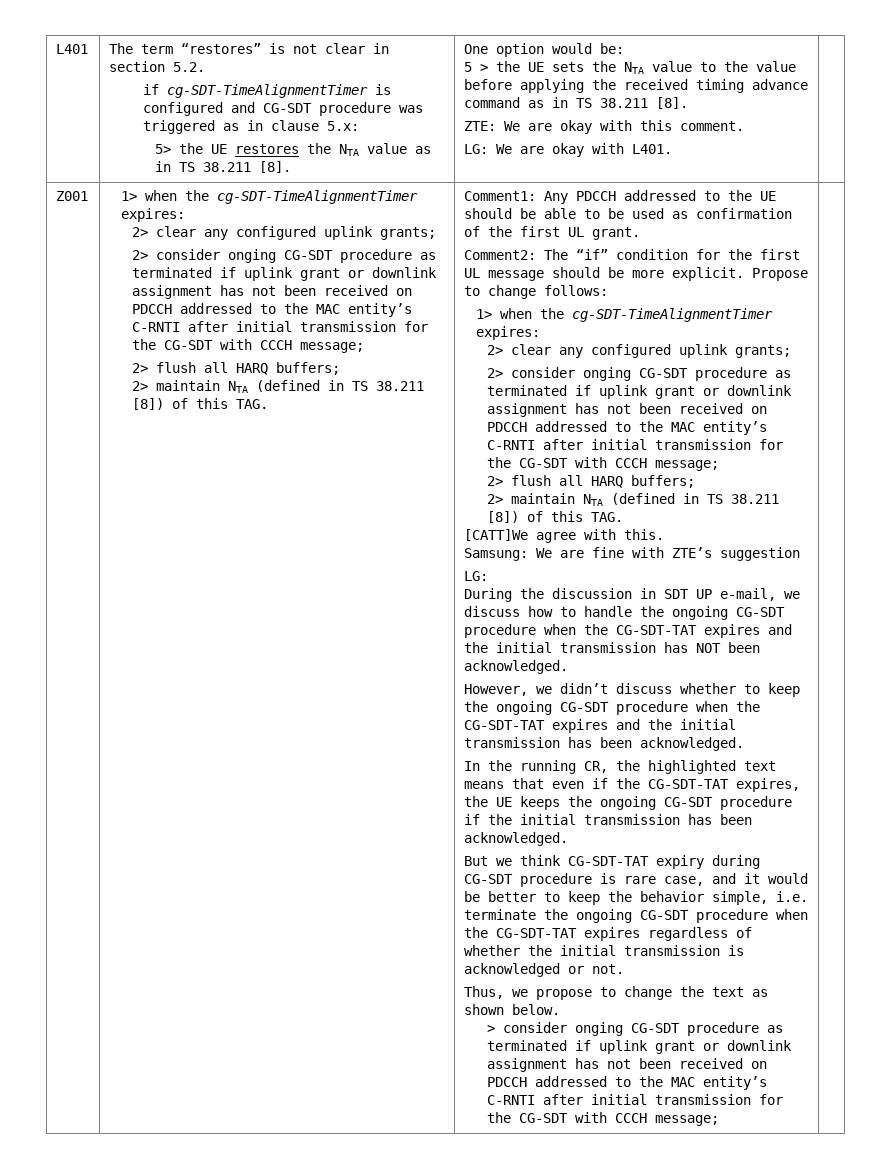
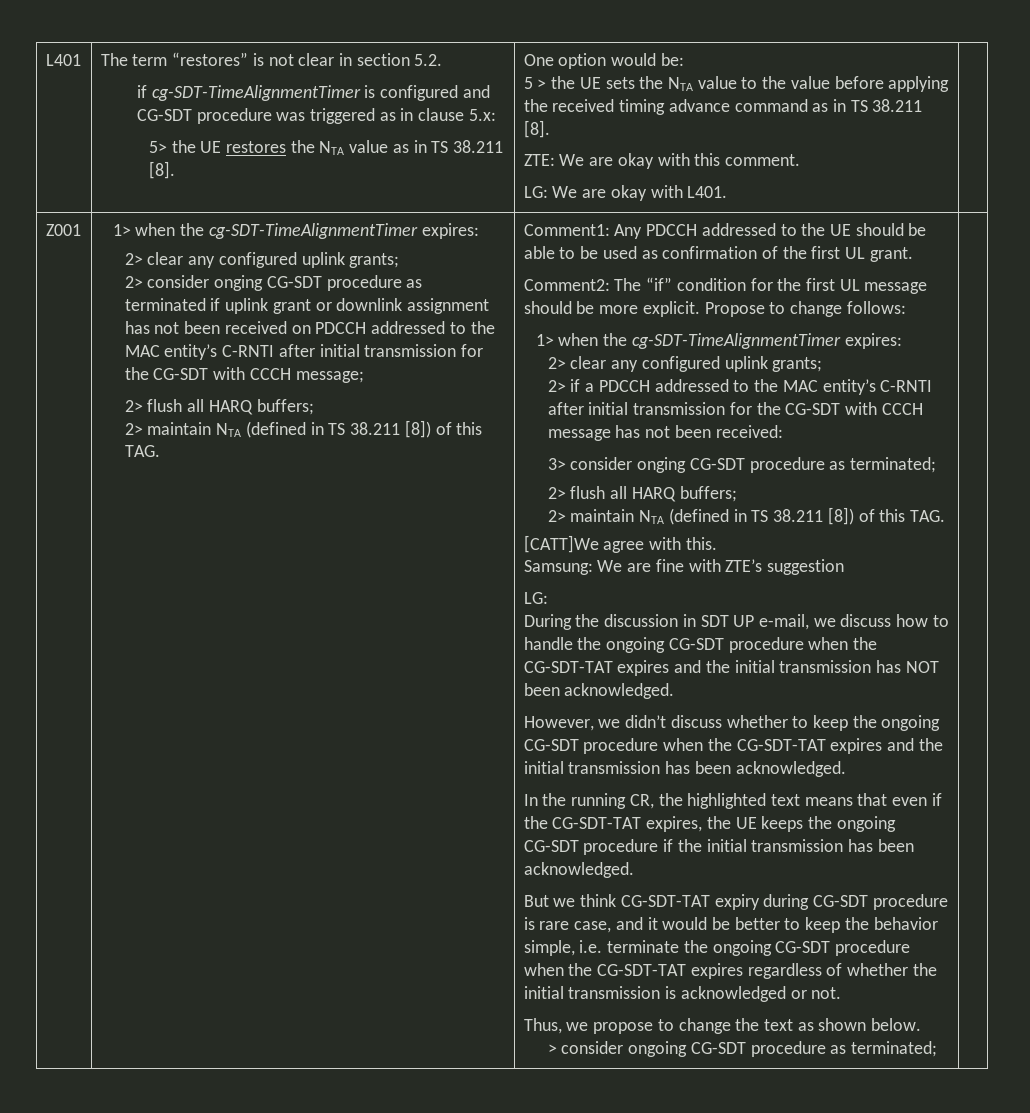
[510,367,791,381] [486,385,792,399] [486,403,767,417] consider onging CG-SDT procedure as terminated if uplink grant or downlink assignment has not been received on -> [570,379,595,392] if a
[654,460,719,471] message; -> [547,425,783,441] [547,457,937,473] message has not been received: // 3> consider onging CG-SDT procedure as terminated;
[574,1022,783,1036] [486,1040,792,1054] [486,1058,767,1072] [486,1076,767,1090] [486,1094,783,1105] [486,1112,719,1126] onging CG-SDT procedure as terminated if uplink grant or downlink assignment has not been received on PDCCH addressed to the MAC entity’s C-RNTI after initial transmission for the CG-SDT with CCCH message; -> [628,1041,938,1057] ongoing CG-SDT procedure as terminated;

